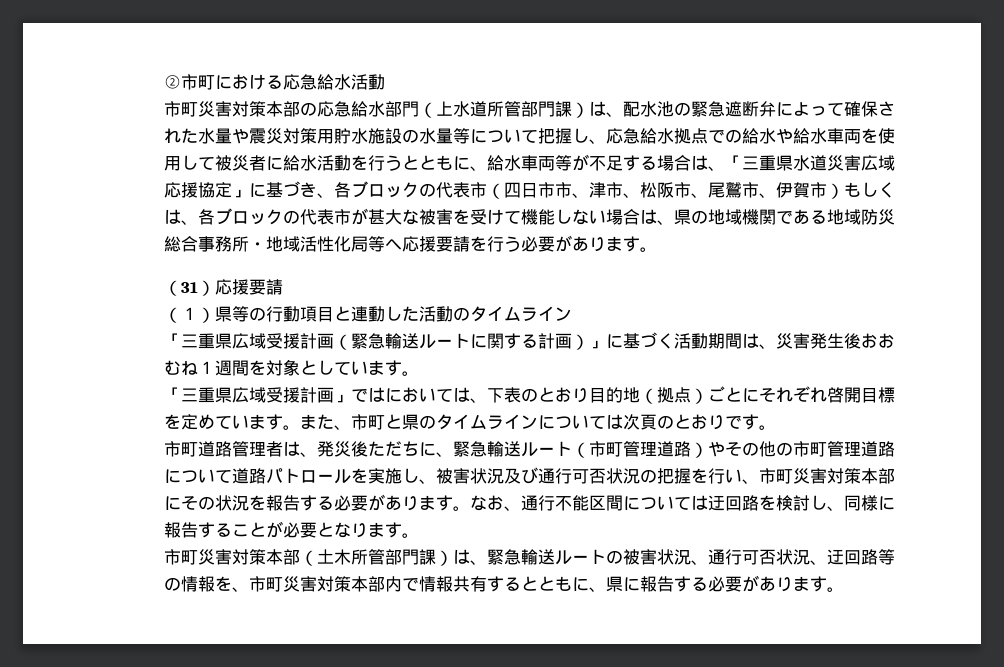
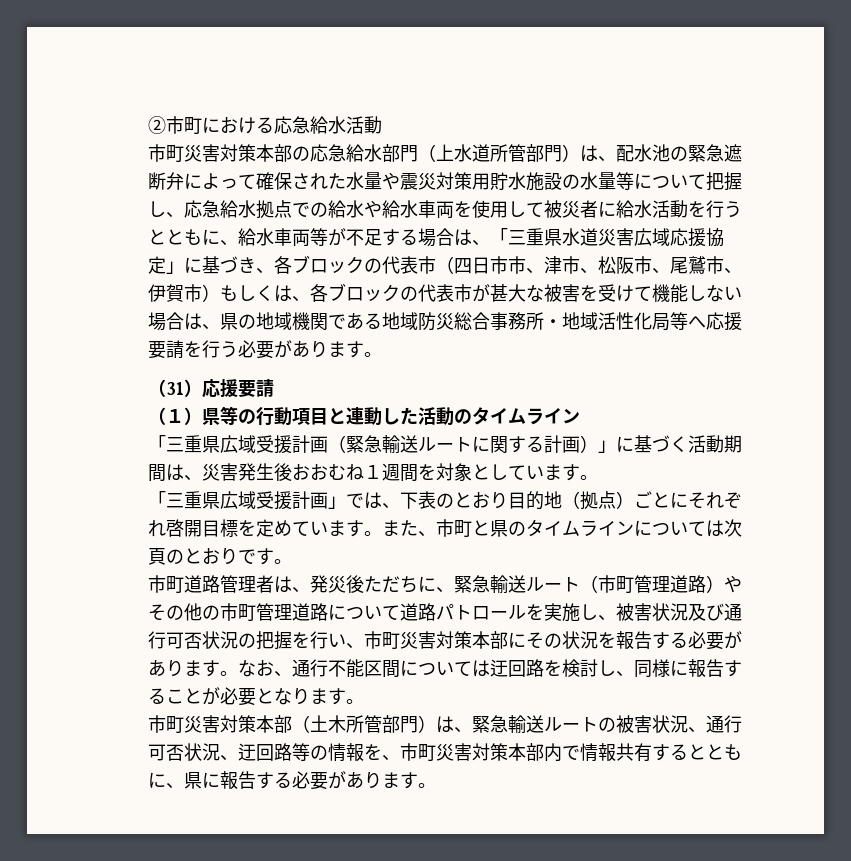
[554,101,572,117] 課 -> (563, 153) none
[384,387,470,403] においては -> (383, 500) none
[418,549,436,565] 課 -> (419, 724) none

